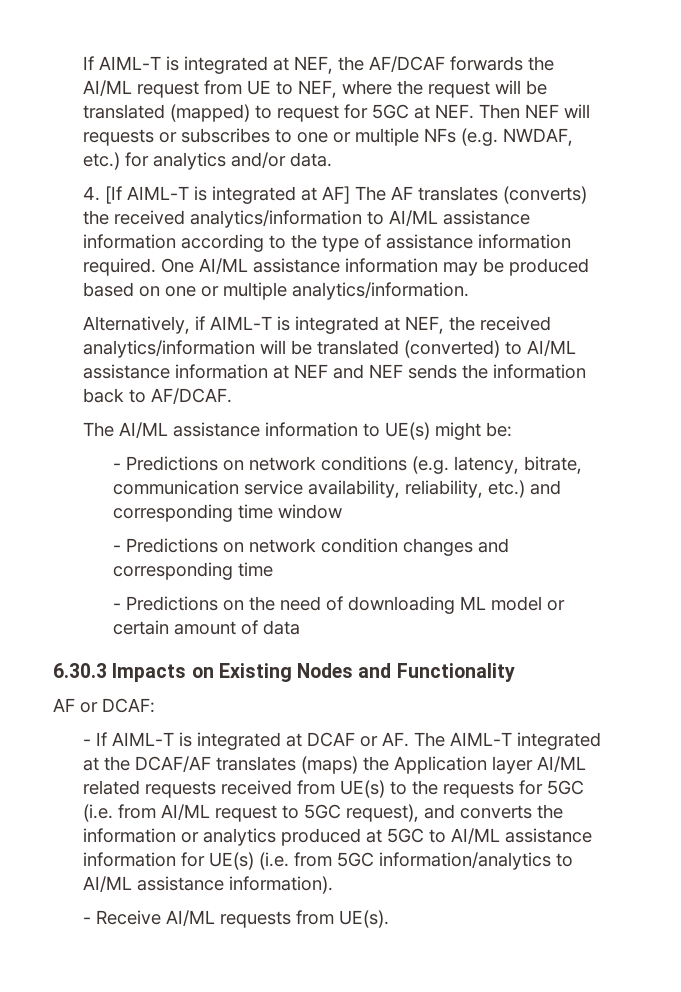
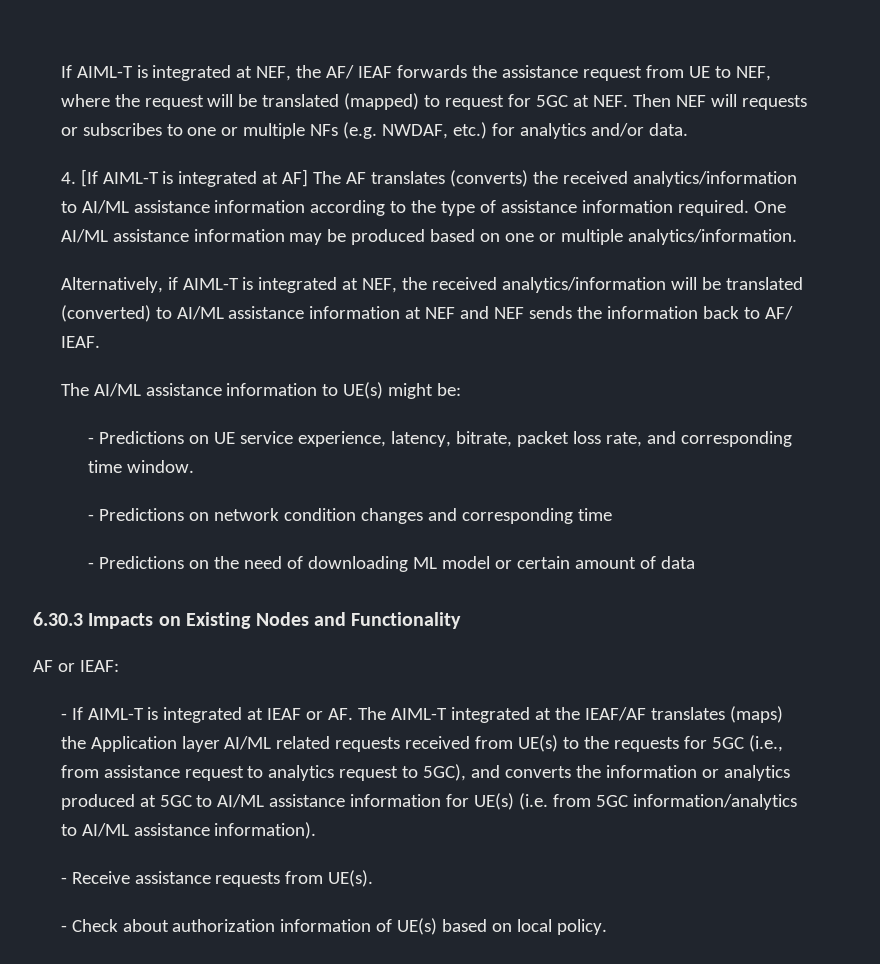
[368,56,445,72] AF/DCAF -> [326,65,393,79] AF/ IEAF
[82,80,132,96] AI/ML -> [502,65,579,78] assistance
[150,388,232,404] AF/DCAF. -> [765,306,794,320] [60,336,100,348] AF/ IEAF.
[248,456,582,474] [112,480,561,498] [112,504,342,522] network conditions (e.g. latency, bitrate, communication service availability, reliability, etc.) and corresponding time window -> [213,431,792,447] [88,460,195,473] UE service experience, latency, bitrate, packet loss rate, and corresponding time window.
[102,698,155,713] DCAF: -> [79,660,119,672] IEAF:
[306,732,355,747] DCAF -> [267,708,302,720] IEAF
[134,756,211,772] DCAF/AF -> [585,707,647,721] IEAF/AF
[82,804,419,822] (i.e. from AI/ML request to 5GC request), -> [749,735,784,752] [60,764,467,781] (i.e., from assistance request to analytics request to 5GC),
[165,910,215,926] AI/ML -> [134,871,211,884] assistance
(389, 919) none -> [60,918,608,935] // - Check about authorization information of UE(s) based on local policy.

